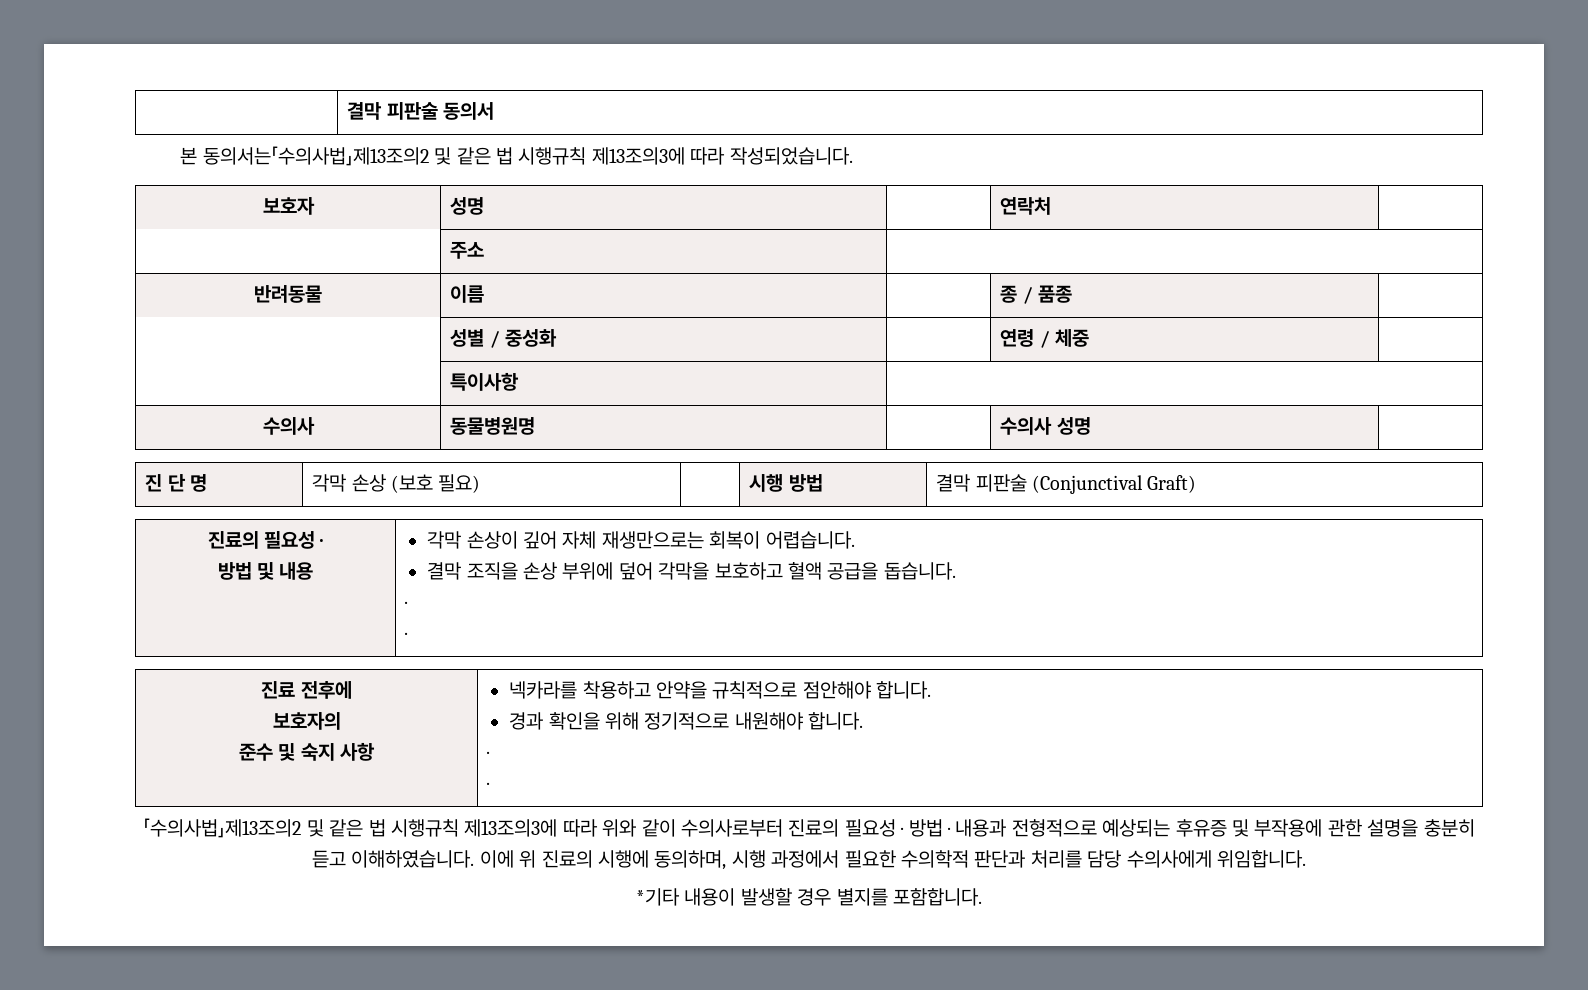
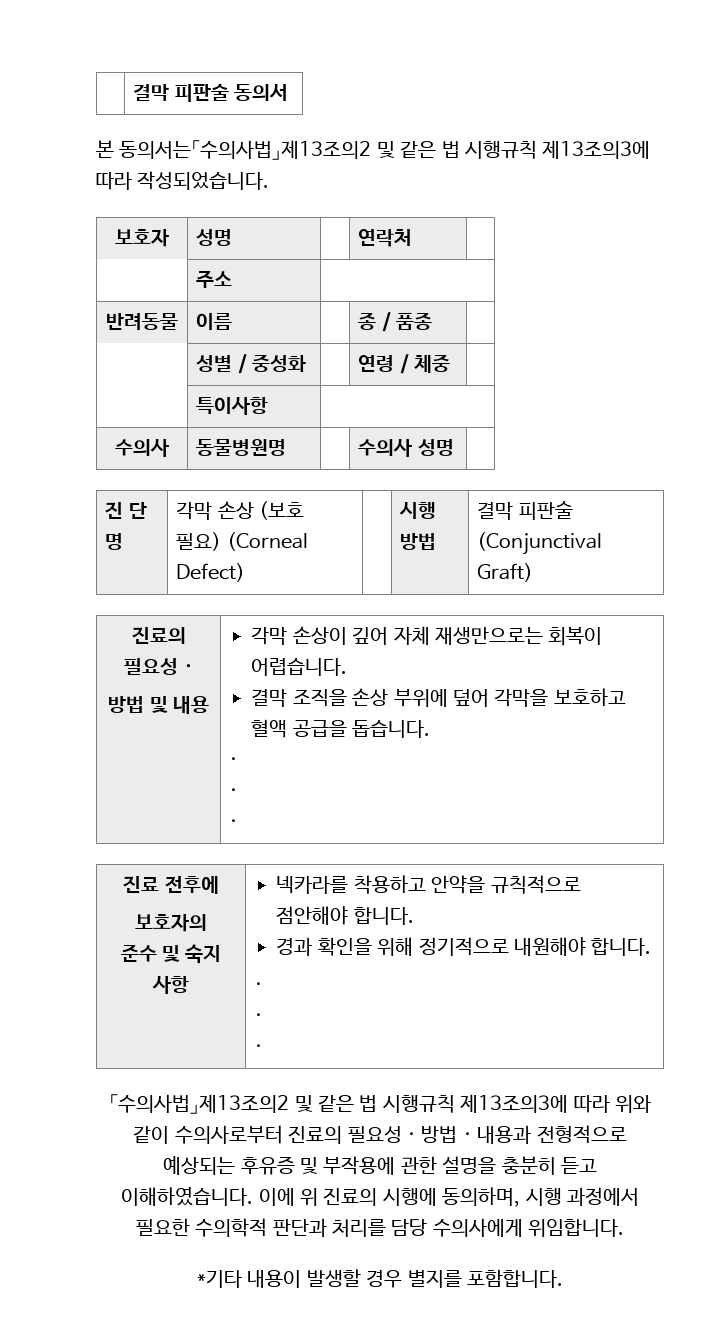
(481, 483) none -> [226,532,308,551] [176,563,246,582] (Corneal Defect)
(409, 636) none -> [229,819,239,828] // ·
(491, 786) none -> [254,1044,264,1053] // ·

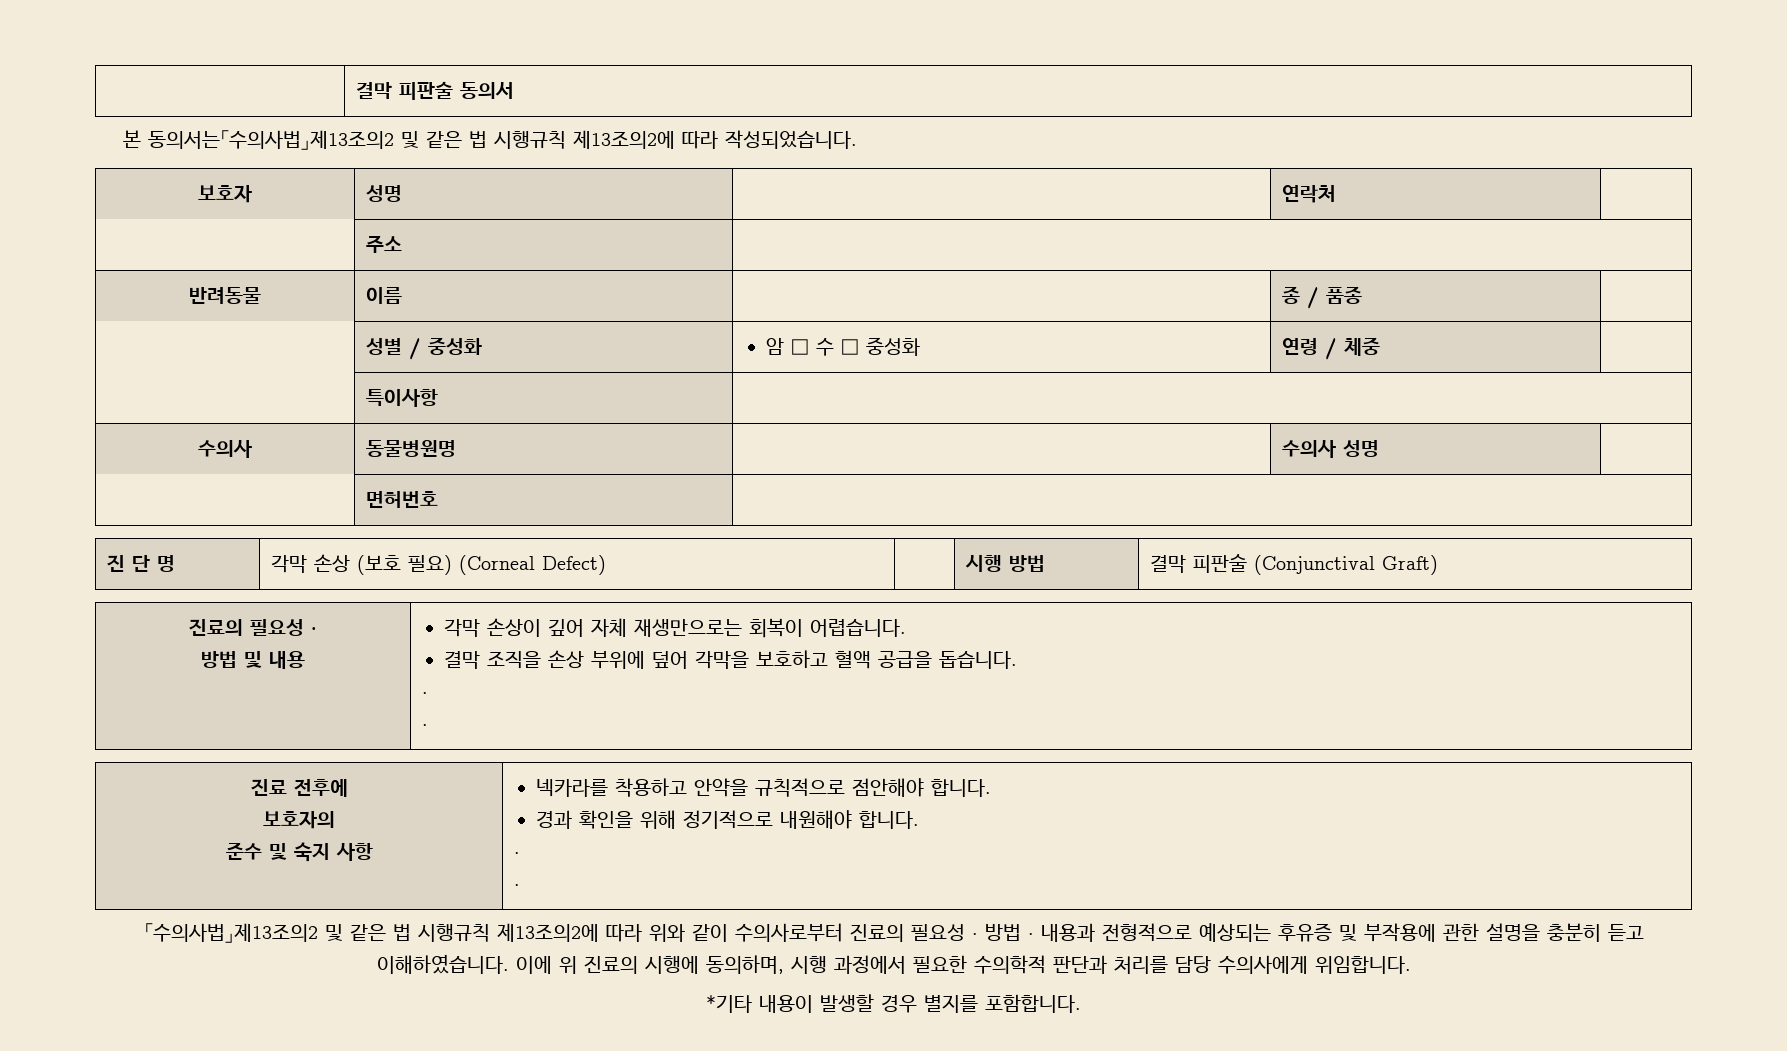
[542,140,651,159] 제13조의3에 -> [572,130,675,149] 제13조의2에
(307, 363) none -> [765,337,920,356] 암 □ 수 □ 중성화
(454, 447) none -> [365,491,438,508] // | 면허번호 |
[229,819,239,828] // · -> (428, 727) none
[254,1044,264,1053] [109,1094,569,1114] // · // 「수의사법」제13조의2 및 같은 법 시행규칙 제13조의3에 -> [143,923,599,943] // 「수의사법」제13조의2 및 같은 법 시행규칙 제13조의2에

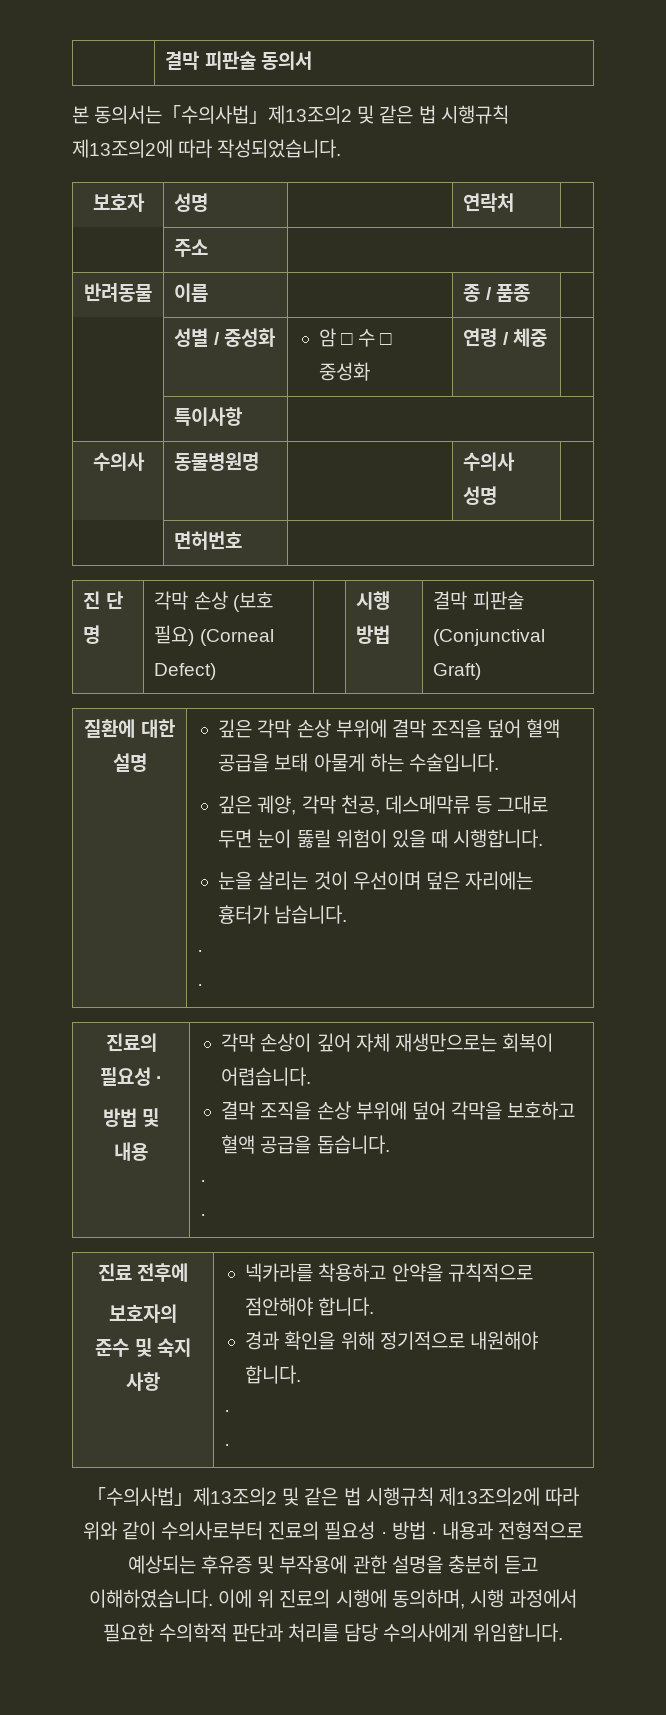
(1438, 565) none -> [84,719,175,738] [112,753,147,772] [218,719,561,738] [218,753,499,772] [218,795,549,815] [218,829,544,848] [218,871,533,890] [218,905,348,924] [197,950,204,956] [197,984,204,990] // 질환에 대한 설명 | 깊은 각막 손상 부위에 결막 조직을 덮어 혈액 공급을 보태 아물게 하는 수술입니다. // 깊은 궤양, 각막 천공, 데스메막류 등 그대로 두면 눈이 뚫릴 위험이 있을 때 시행합니다. // 눈을 살리는 것이 우선이며 덮은 자리에는 흉터가 남습니다. // · // ·
[706,994,1081,1013] // *기타 내용이 발생할 경우 별지를 포함합니다. -> (564, 1632) none

